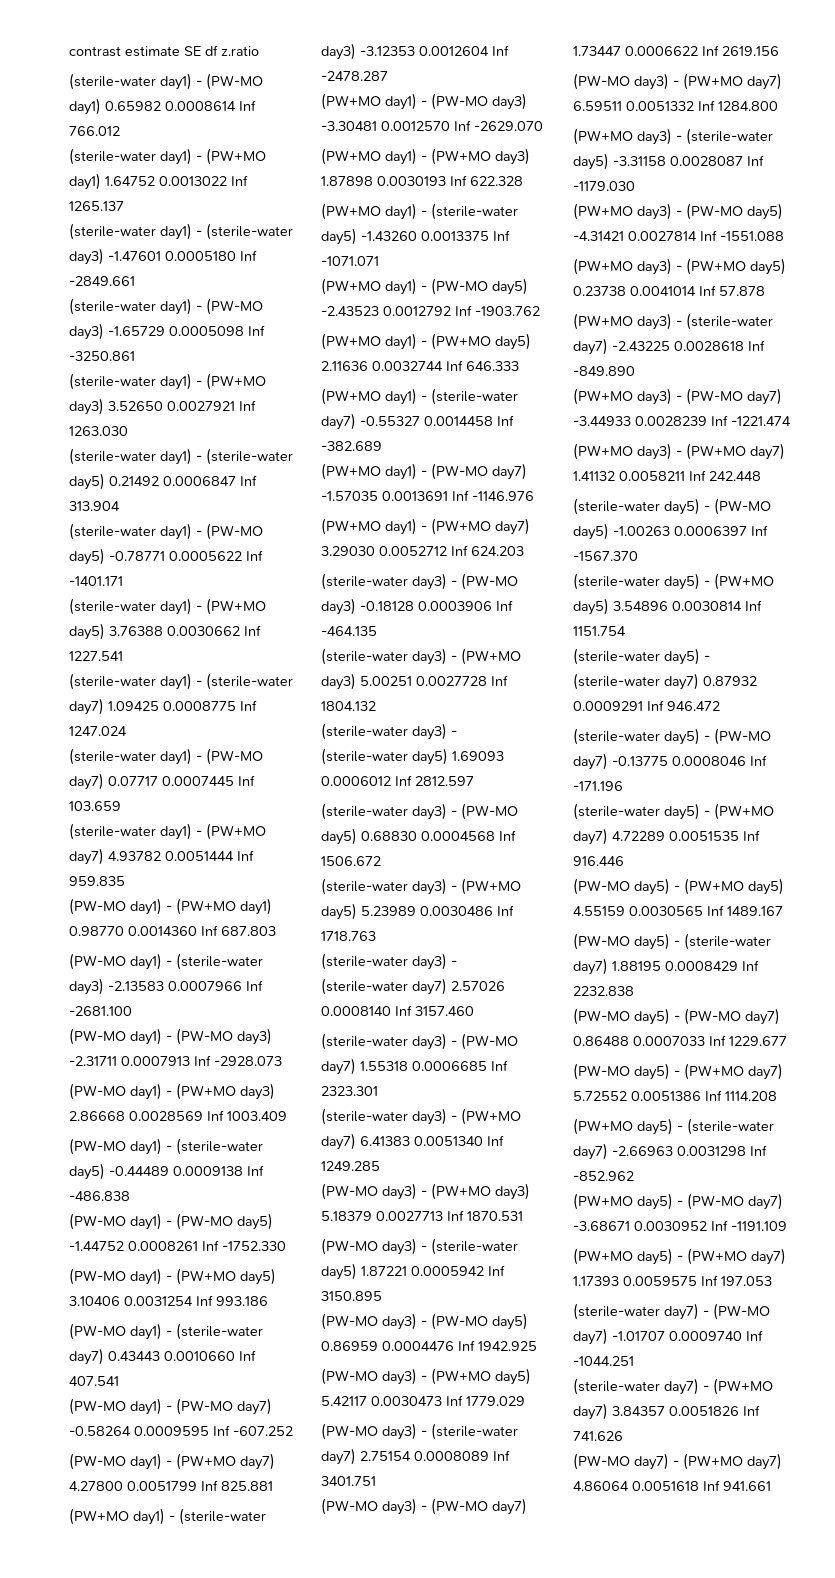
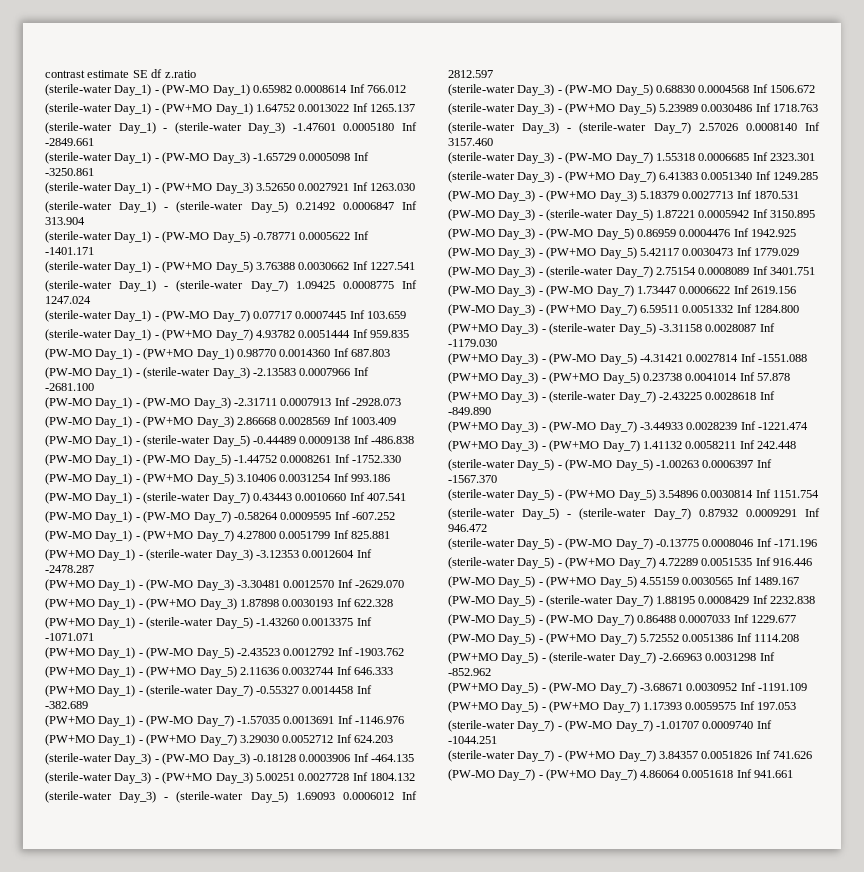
[160,73,263,90] [69,98,101,115] day1) - (PW-MO day1) -> [114,84,250,96] Day_1) - (PW-MO Day_1)
[160,148,266,165] [69,173,101,190] day1) - (PW+MO day1) -> [114,103,253,115] Day_1) - (PW+MO Day_1)
[160,223,293,240] [69,248,104,265] day1) - (sterile-water day3) -> [118,122,286,134] Day_1) - (sterile-water Day_3)
[160,298,263,315] [69,323,104,340] day1) - (PW-MO day3) -> [114,152,250,164] Day_1) - (PW-MO Day_3)
[160,373,266,390] [69,398,104,415] day1) - (PW+MO day3) -> [114,182,253,194] Day_1) - (PW+MO Day_3)
[160,448,293,465] [69,473,105,490] day1) - (sterile-water day5) -> [119,201,288,213] Day_1) - (sterile-water Day_5)
[160,523,263,540] [69,548,105,565] day1) - (PW-MO day5) -> [114,231,250,243] Day_1) - (PW-MO Day_5)
[160,598,266,615] [69,623,105,640] day1) - (PW+MO day5) -> [114,261,253,273] Day_1) - (PW+MO Day_5)
[160,673,293,690] [69,698,104,715] day1) - (sterile-water day7) -> [119,280,288,292] Day_1) - (sterile-water Day_7)
[160,748,263,765] [69,773,104,790] day1) - (PW-MO day7) -> [114,310,250,322] Day_1) - (PW-MO Day_7)
[160,823,266,840] [69,848,104,865] day1) - (PW+MO day7) -> [114,329,253,341] Day_1) - (PW+MO Day_7)
[130,898,272,915] day1) - (PW+MO day1) -> [95,348,234,360] Day_1) - (PW+MO Day_1)
[130,953,263,970] [69,978,104,995] day1) - (sterile-water day3) -> [95,367,250,379] Day_1) - (sterile-water Day_3)
[130,1028,272,1045] day1) - (PW-MO day3) -> [95,397,231,409] Day_1) - (PW-MO Day_3)
[130,1083,275,1100] day1) - (PW+MO day3) -> [95,416,234,428] Day_1) - (PW+MO Day_3)
[130,1138,263,1155] [69,1163,105,1180] day1) - (sterile-water day5) -> [95,435,250,447] Day_1) - (sterile-water Day_5)
[130,1213,273,1230] day1) - (PW-MO day5) -> [95,454,231,466] Day_1) - (PW-MO Day_5)
[130,1268,276,1285] day1) - (PW+MO day5) -> [95,473,234,485] Day_1) - (PW+MO Day_5)
[130,1323,263,1340] [69,1348,104,1365] day1) - (sterile-water day7) -> [95,492,250,504] Day_1) - (sterile-water Day_7)
[130,1398,272,1415] day1) - (PW-MO day7) -> [95,511,231,523] Day_1) - (PW-MO Day_7)
[130,1453,275,1470] day1) - (PW+MO day7) -> [95,530,234,542] Day_1) - (PW+MO Day_7)
[133,1508,266,1525] [321,43,356,60] day1) - (sterile-water day3) -> [98,549,253,561] Day_1) - (sterile-water Day_3)
[385,93,527,110] day1) - (PW-MO day3) -> [98,579,234,591] Day_1) - (PW-MO Day_3)
[385,148,530,165] day1) - (PW+MO day3) -> [98,598,237,610] Day_1) - (PW+MO Day_3)
[385,203,518,220] [321,228,357,245] day1) - (sterile-water day5) -> [98,617,253,629] Day_1) - (sterile-water Day_5)
[385,278,528,295] day1) - (PW-MO day5) -> [98,647,234,659] Day_1) - (PW-MO Day_5)
[385,333,531,350] day1) - (PW+MO day5) -> [98,666,237,678] Day_1) - (PW+MO Day_5)
[385,388,518,405] [321,413,356,430] day1) - (sterile-water day7) -> [98,685,253,697] Day_1) - (sterile-water Day_7)
[385,463,527,480] day1) - (PW-MO day7) -> [98,715,234,727] Day_1) - (PW-MO Day_7)
[385,518,530,535] day1) - (PW+MO day7) -> [98,734,237,746] Day_1) - (PW+MO Day_7)
[412,573,518,590] [321,598,356,615] day3) - (PW-MO day3) -> [114,753,250,765] Day_3) - (PW-MO Day_3)
[412,648,521,665] [321,673,356,690] day3) - (PW+MO day3) -> [114,772,253,784] Day_3) - (PW+MO Day_3)
[412,723,457,740] [321,748,448,765] day3) - (sterile-water day5) -> [119,791,288,803] Day_3) - (sterile-water Day_5)
[412,803,518,820] [321,828,357,845] day3) - (PW-MO day5) -> [517,84,653,96] Day_3) - (PW-MO Day_5)
[412,878,521,895] [321,903,357,920] day3) - (PW+MO day5) -> [517,103,656,115] Day_3) - (PW+MO Day_5)
[412,953,457,970] [321,978,447,995] day3) - (sterile-water day7) -> [522,122,691,134] Day_3) - (sterile-water Day_7)
[412,1033,518,1050] [321,1058,356,1075] day3) - (PW-MO day7) -> [517,152,653,164] Day_3) - (PW-MO Day_7)
[412,1108,521,1125] [321,1133,356,1150] day3) - (PW+MO day7) -> [517,171,656,183] Day_3) - (PW+MO Day_7)
[382,1183,530,1200] day3) - (PW+MO day3) -> [498,190,637,202] Day_3) - (PW+MO Day_3)
[382,1238,518,1255] [321,1263,357,1280] day3) - (sterile-water day5) -> [498,209,653,221] Day_3) - (sterile-water Day_5)
[382,1313,528,1330] day3) - (PW-MO day5) -> [498,228,634,240] Day_3) - (PW-MO Day_5)
[382,1368,531,1385] day3) - (PW+MO day5) -> [498,247,637,259] Day_3) - (PW+MO Day_5)
[382,1423,518,1440] [321,1448,356,1465] day3) - (sterile-water day7) -> [498,266,653,278] Day_3) - (sterile-water Day_7)
[382,1498,527,1515] day3) - (PW-MO day7) -> [498,285,634,297] Day_3) - (PW-MO Day_7)
[634,73,782,90] day3) - (PW+MO day7) -> [498,304,637,316] Day_3) - (PW+MO Day_7)
[637,128,773,145] [573,153,609,170] day3) - (sterile-water day5) -> [501,323,656,335] Day_3) - (sterile-water Day_5)
[637,203,783,220] day3) - (PW-MO day5) -> [501,353,637,365] Day_3) - (PW-MO Day_5)
[637,258,786,275] day3) - (PW+MO day5) -> [501,372,640,384] Day_3) - (PW+MO Day_5)
[637,313,773,330] [573,338,608,355] day3) - (sterile-water day7) -> [501,391,656,403] Day_3) - (sterile-water Day_7)
[637,388,782,405] day3) - (PW-MO day7) -> [501,421,637,433] Day_3) - (PW-MO Day_7)
[637,443,785,460] day3) - (PW+MO day7) -> [501,440,640,452] Day_3) - (PW+MO Day_7)
[664,498,771,515] [573,523,609,540] day5) - (PW-MO day5) -> [517,459,653,471] Day_5) - (PW-MO Day_5)
[664,573,774,590] [573,598,609,615] day5) - (PW+MO day5) -> [517,489,656,501] Day_5) - (PW+MO Day_5)
[664,648,710,665] [573,673,699,690] day5) - (sterile-water day7) -> [522,508,691,520] Day_5) - (sterile-water Day_7)
[664,728,771,745] [573,753,608,770] day5) - (PW-MO day7) -> [517,538,653,550] Day_5) - (PW-MO Day_7)
[664,803,774,820] [573,828,608,845] day5) - (PW+MO day7) -> [517,557,656,569] Day_5) - (PW+MO Day_7)
[634,878,784,895] day5) - (PW+MO day5) -> [498,576,637,588] Day_5) - (PW+MO Day_5)
[634,933,771,950] [573,958,608,975] day5) - (sterile-water day7) -> [498,595,653,607] Day_5) - (sterile-water Day_7)
[634,1008,780,1025] day5) - (PW-MO day7) -> [498,614,634,626] Day_5) - (PW-MO Day_7)
[634,1063,783,1080] day5) - (PW+MO day7) -> [498,633,637,645] Day_5) - (PW+MO Day_7)
[637,1118,774,1135] [573,1143,608,1160] day5) - (sterile-water day7) -> [501,652,656,664] Day_5) - (sterile-water Day_7)
[637,1193,783,1210] day5) - (PW-MO day7) -> [501,682,637,694] Day_5) - (PW-MO Day_7)
[637,1248,786,1265] day5) - (PW+MO day7) -> [501,701,640,713] Day_5) - (PW+MO Day_7)
[664,1303,770,1320] [573,1328,608,1345] day7) - (PW-MO day7) -> [517,720,653,732] Day_7) - (PW-MO Day_7)
[664,1378,773,1395] [573,1403,608,1420] day7) - (PW+MO day7) -> [517,750,656,762] Day_7) - (PW+MO Day_7)
[634,1453,782,1470] day7) - (PW+MO day7) -> [498,769,637,781] Day_7) - (PW+MO Day_7)

